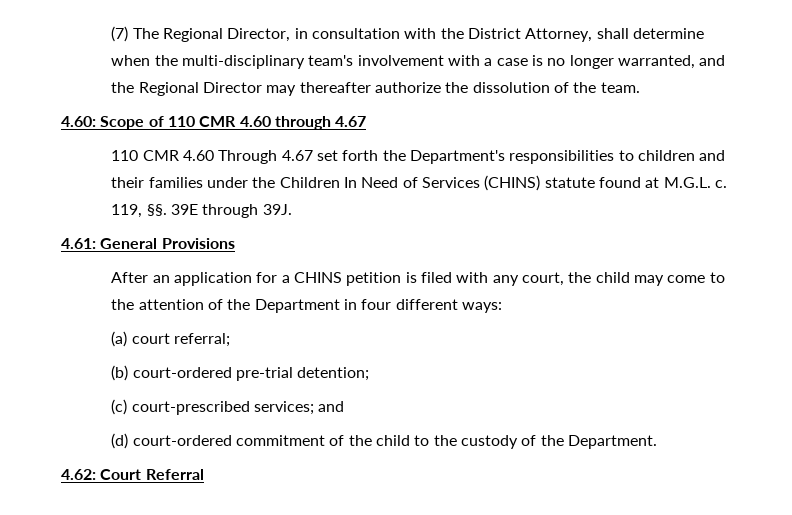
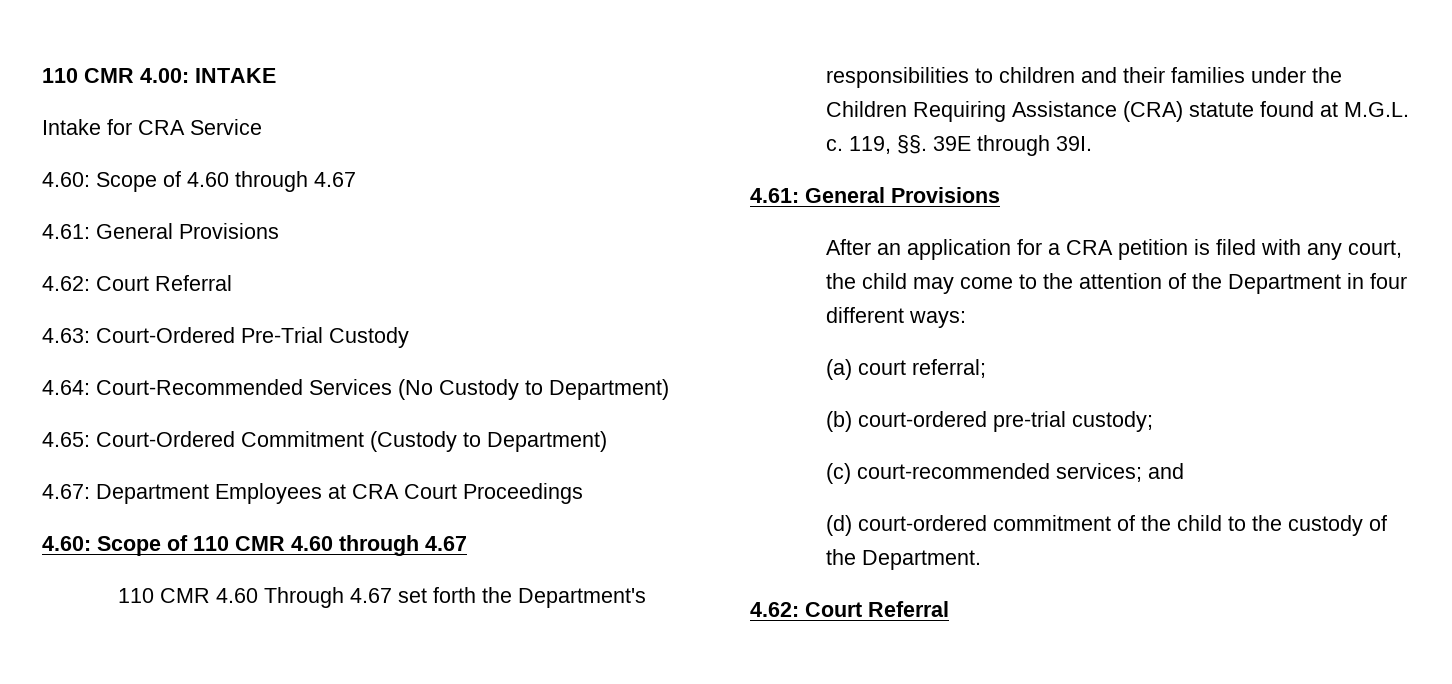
[111,26,704,42] [111,55,726,69] [111,82,640,96] (7) The Regional Director, in consultation with the District Attorney, shall determine when the multi-disciplinary team's involvement with a case is no longer warranted, and the Regional Director may thereafter authorize the dissolution of the team. -> [42,68,276,83] [42,119,262,135] [42,171,356,192] [42,223,279,239] [42,275,232,291] [42,327,409,348] [42,379,669,400] [42,431,607,452] [42,483,583,504] 110 CMR 4.00: INTAKE // Intake for CRA Service // 4.60: Scope of 4.60 through 4.67 // 4.61: General Provisions // 4.62: Court Referral // 4.63: Court-Ordered Pre-Trial Custody // 4.64: Court-Recommended Services (No Custody to Department) // 4.65: Court-Ordered Commitment (Custody to Department) // 4.67: Department Employees at CRA Court Proceedings
[344,175,541,191] In Need of Services (CHINS) -> [913,101,1184,122] Requiring Assistance (CRA)
[262,204,292,215] 39J. -> [1056,136,1093,151] 39I.
[294,272,343,283] CHINS -> [1066,240,1114,255] CRA
[297,367,370,381] detention; -> [1072,411,1154,432] custody;
[131,401,250,415] court-prescribed -> [857,463,1051,479] court-recommended

